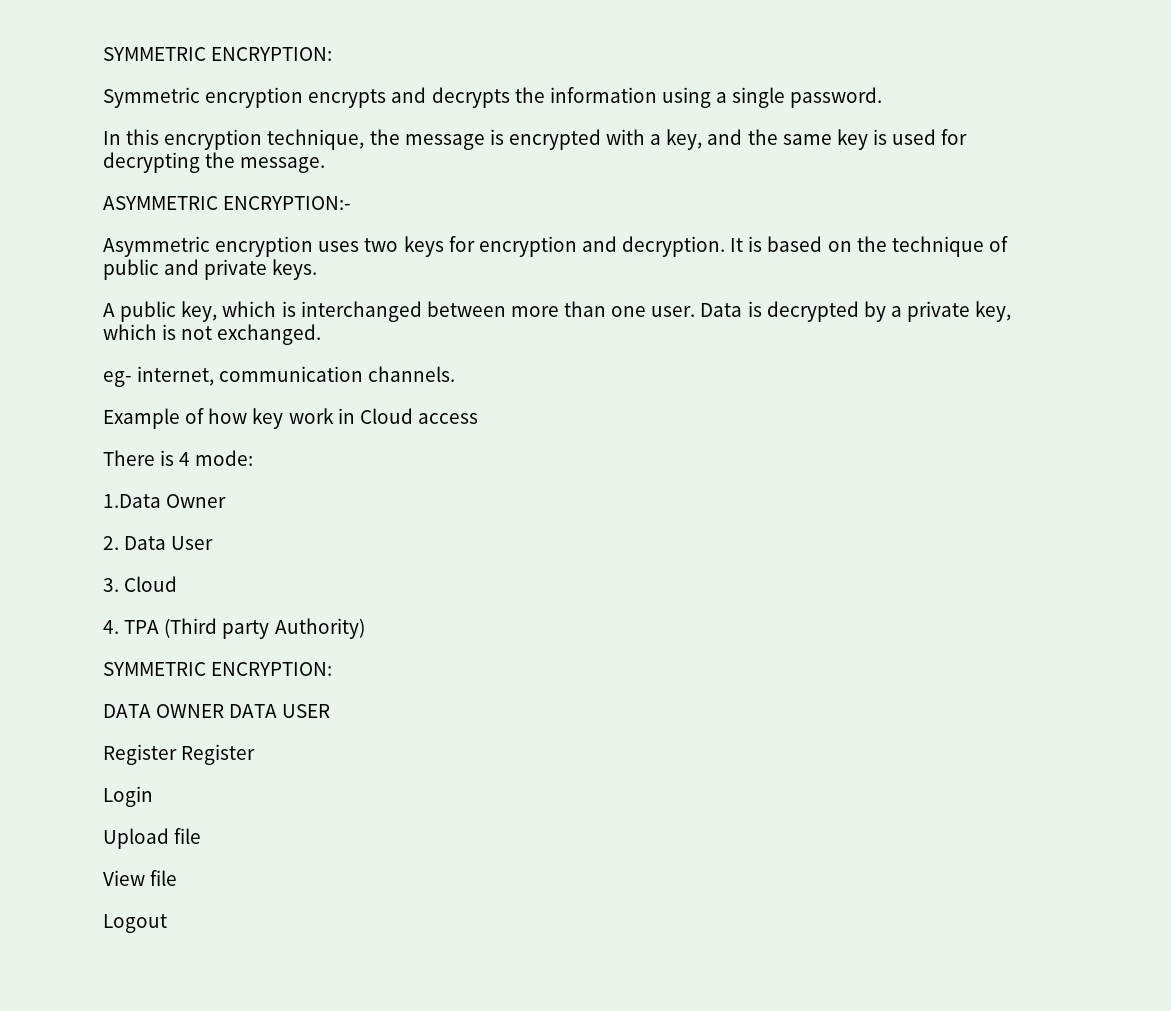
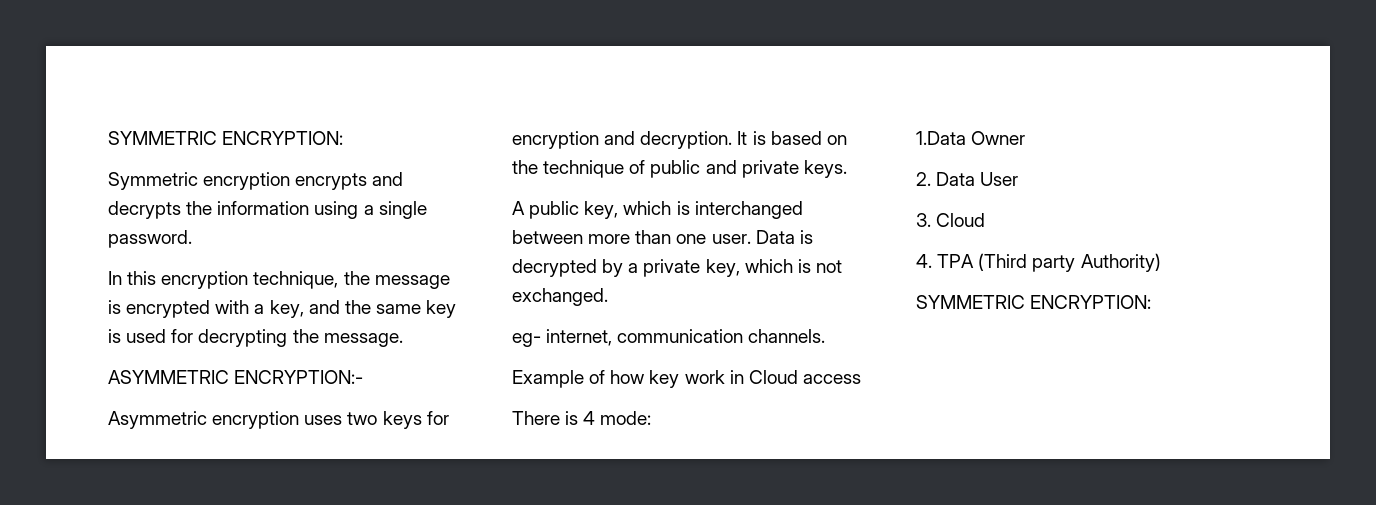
[103,704,331,718] [103,744,256,765] [103,786,153,807] [103,828,202,849] [103,870,178,886] [103,914,167,933] // DATA OWNER DATA USER // Register Register // Login // Upload file // View file // Logout -> (1152, 302) none

